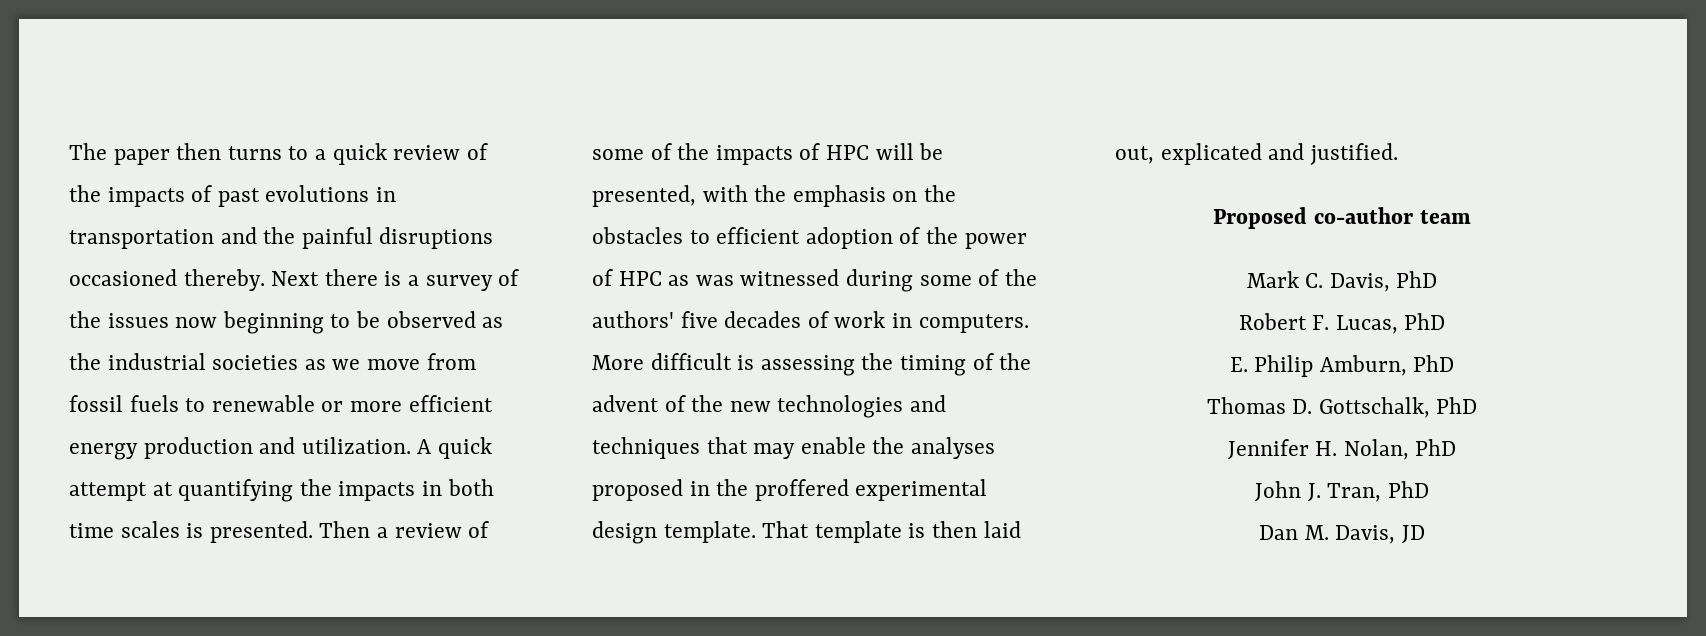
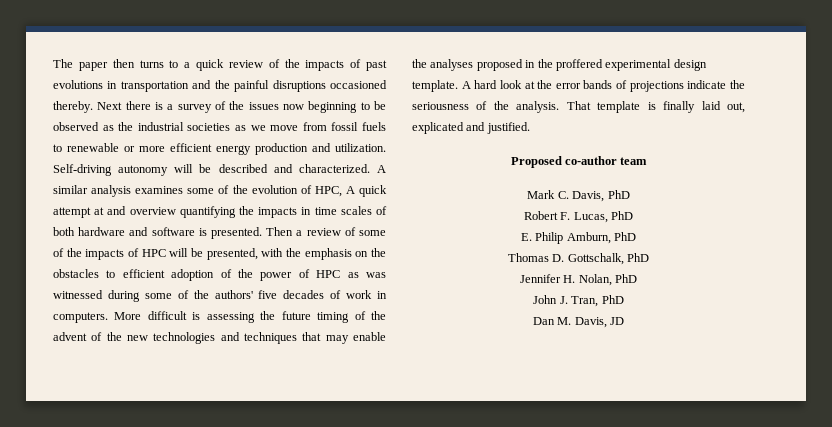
(411, 445) none -> [53,164,386,176] [53,185,342,197] Self-driving autonomy will be described and characterized. A similar analysis examines some of the evolution of HPC,
(173, 489) none -> [107,206,176,215] and overview
[447,479,494,496] both -> (312, 211) none
(180, 529) none -> [375,206,387,215] [53,227,195,236] of both hardware and software
(894, 361) none -> [281,311,311,320] future
(756, 532) none -> [461,80,745,92] [412,101,560,113] A hard look at the error bands of projections indicate the seriousness of the analysis.
[932,521,978,538] then -> [663,101,696,113] finally

